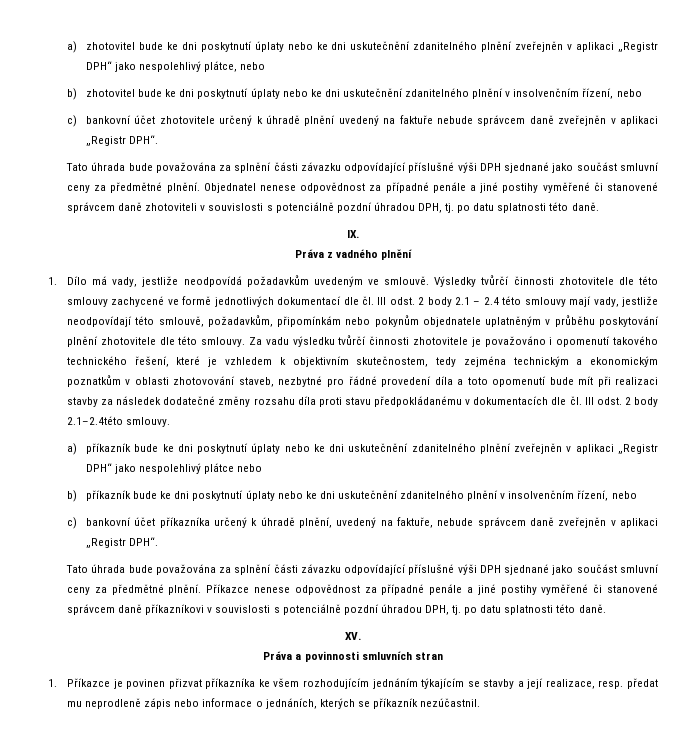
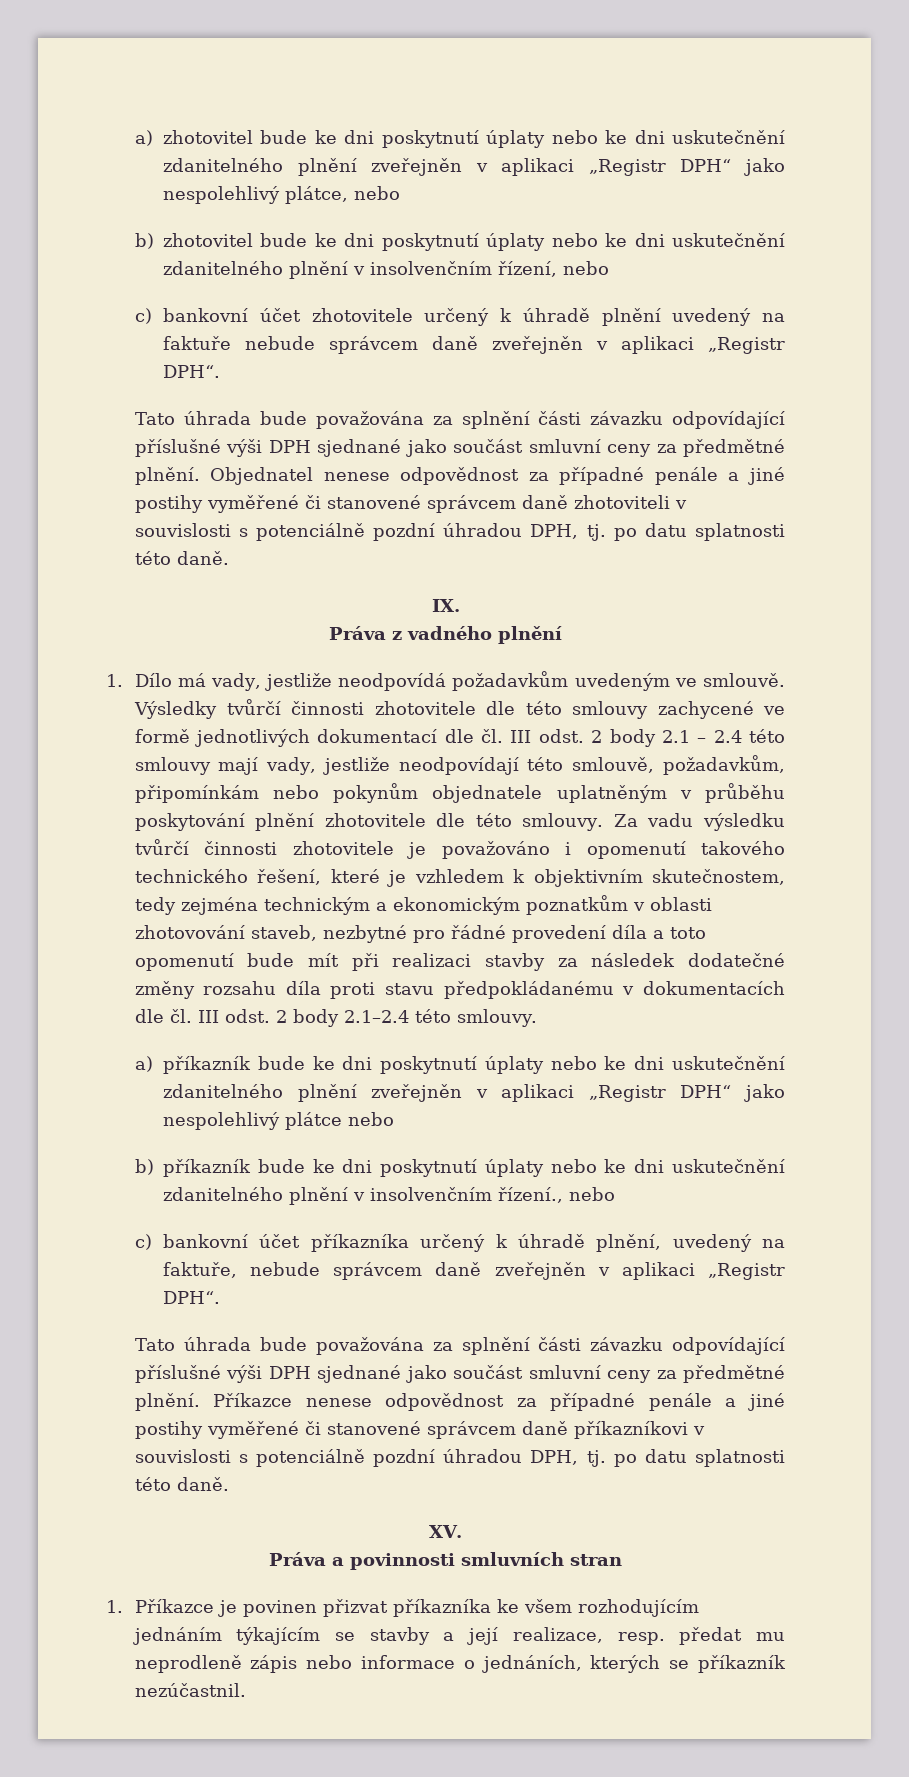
[66,416,123,425] 2.1–2.4této -> [343,1009,451,1023] 2.1–2.4 této
[577,490,609,501] řízení, -> [497,1187,563,1203] řízení.,

